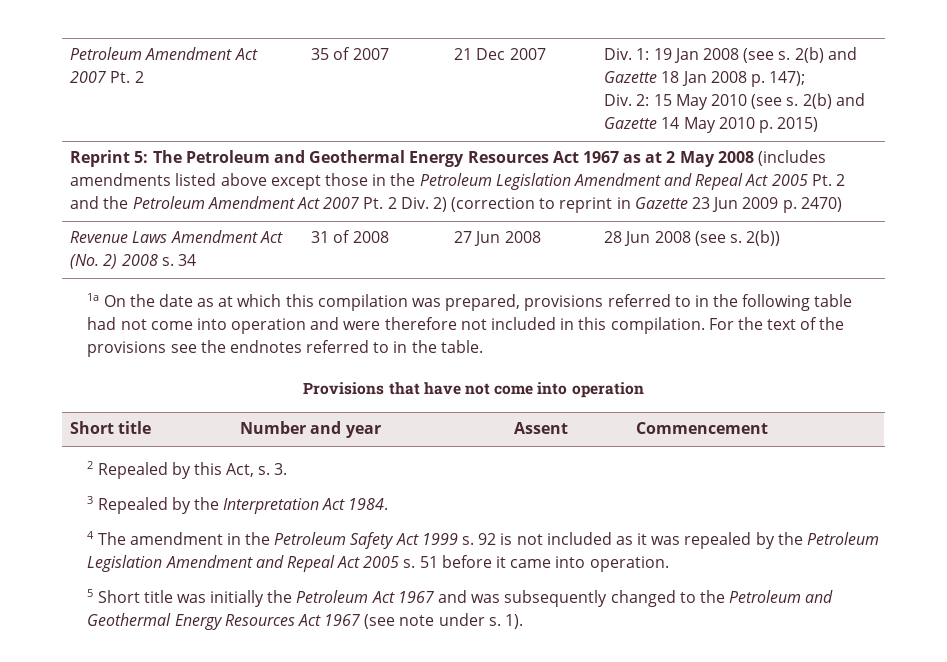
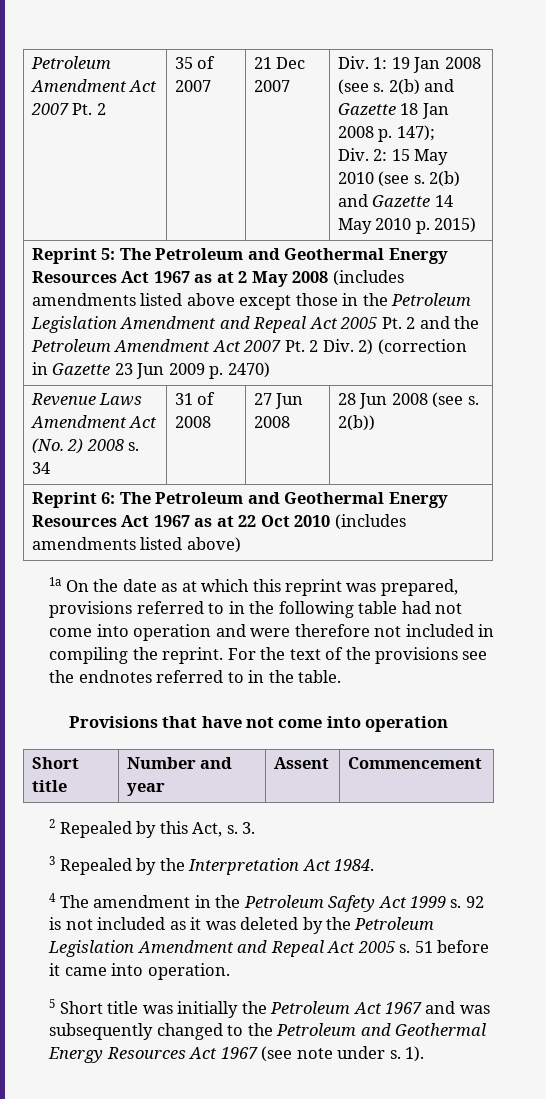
[539,197,613,213] to reprint -> (467, 347) none
(781, 238) none -> [32,492,448,508] [32,514,406,530] [32,537,241,553] // Reprint 6: The Petroleum and Geothermal Energy Resources Act 1967 as at 22 Oct 2010 (includes amendments listed above)
[317,294,408,311] compilation -> [284,579,342,596] reprint
[578,317,705,334] this compilation. -> [49,647,224,664] compiling the reprint.
[684,532,752,549] repealed -> [240,917,299,930] deleted

